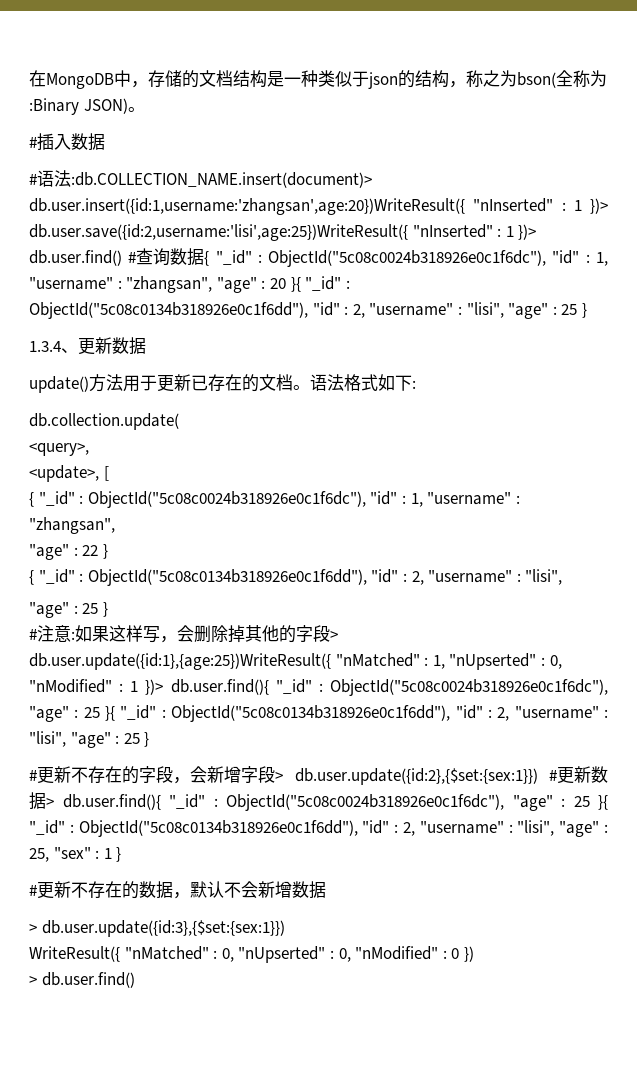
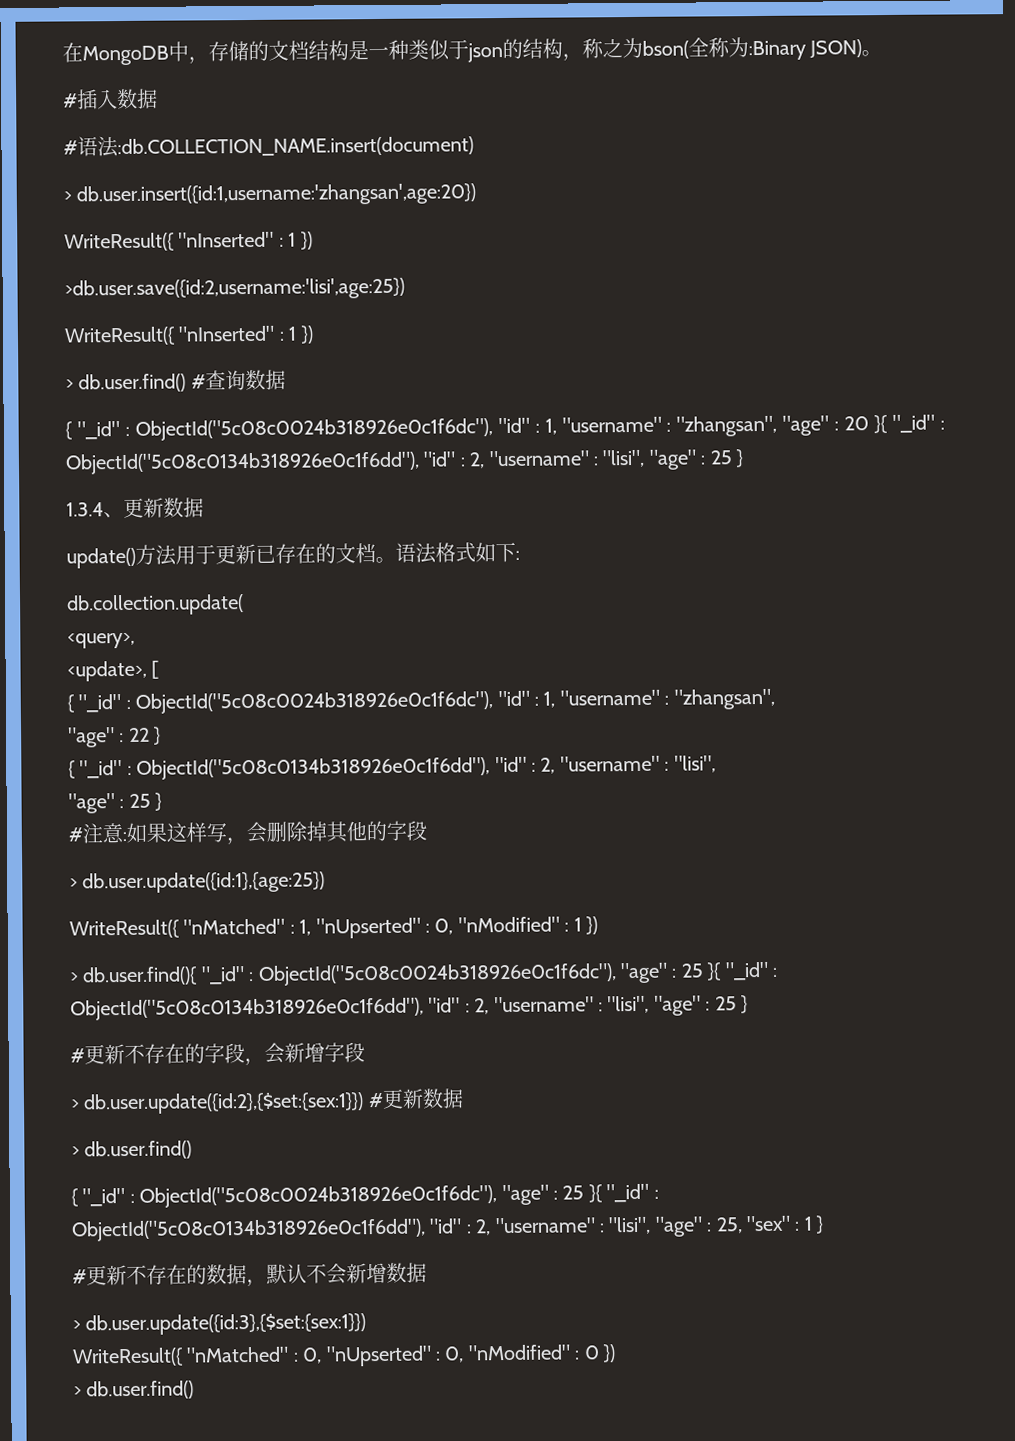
[71,172,372,188] [29,198,608,215] [29,224,537,241] :db.COLLECTION_NAME.insert(document)> db.user.insert({id:1,username:'zhangsan',age:20})WriteResult({ "nInserted" : 1 })> db.user.save({id:2,username:'lisi',age:25})WriteResult({ "nInserted" : 1 })> -> [117,136,474,158] [63,183,477,207] [64,231,313,252] [64,277,405,301] [64,325,314,346] [65,379,74,390] :db.COLLECTION_NAME.insert(document) // > db.user.insert({id:1,username:'zhangsan',age:20}) // WriteResult({ "nInserted" : 1 }) // >db.user.save({id:2,username:'lisi',age:25}) // WriteResult({ "nInserted" : 1 }) // >
(205, 257) none -> (286, 379) //
[330,631,338,640] [29,653,331,670] > db.user.update({id:1},{age:25})WriteResult({ -> [69,871,326,894] [69,919,179,939] // > db.user.update({id:1},{age:25}) // WriteResult({
[145,679,164,695] })> -> [585,916,598,935] [69,972,79,983] }) // >
(275, 774) none -> (365, 1052) //
[46,794,161,810] > db.user.find(){ -> [71,1140,193,1160] [71,1188,78,1207] // > db.user.find() // {

